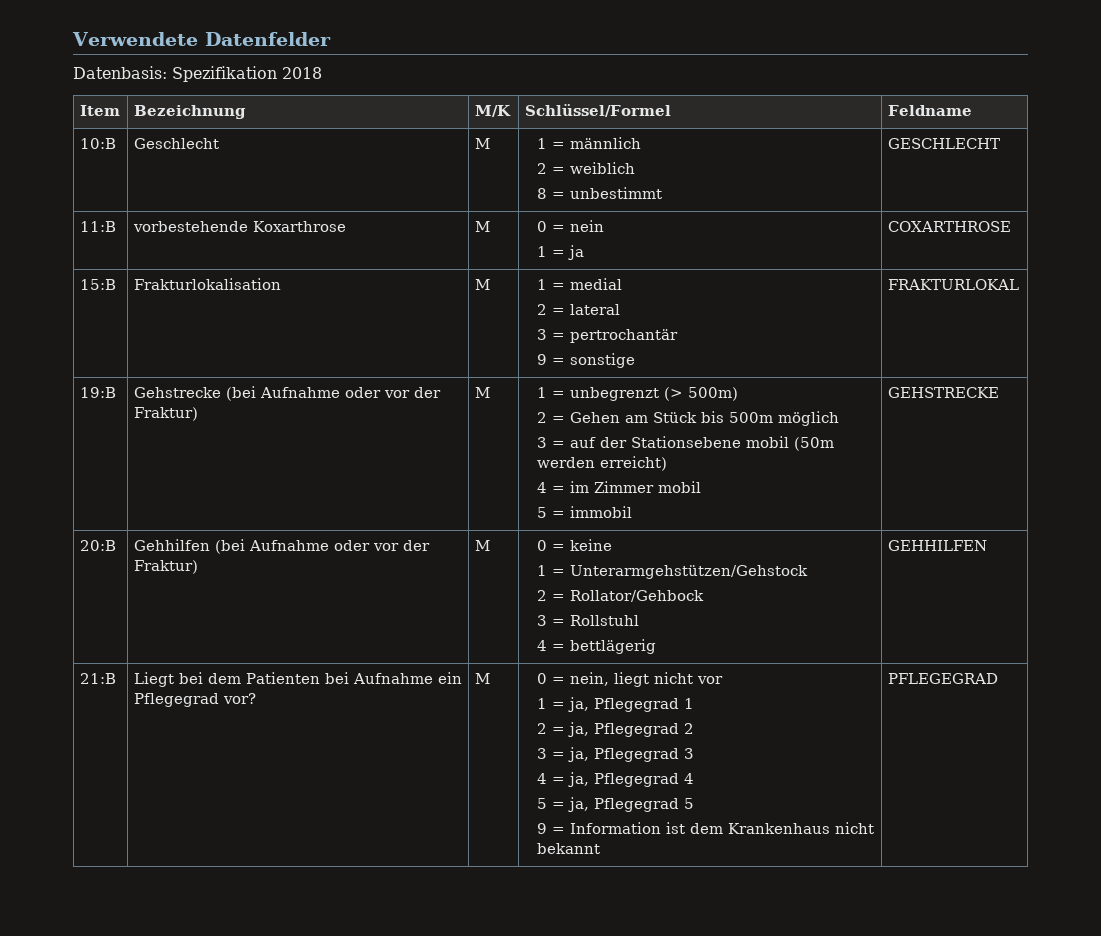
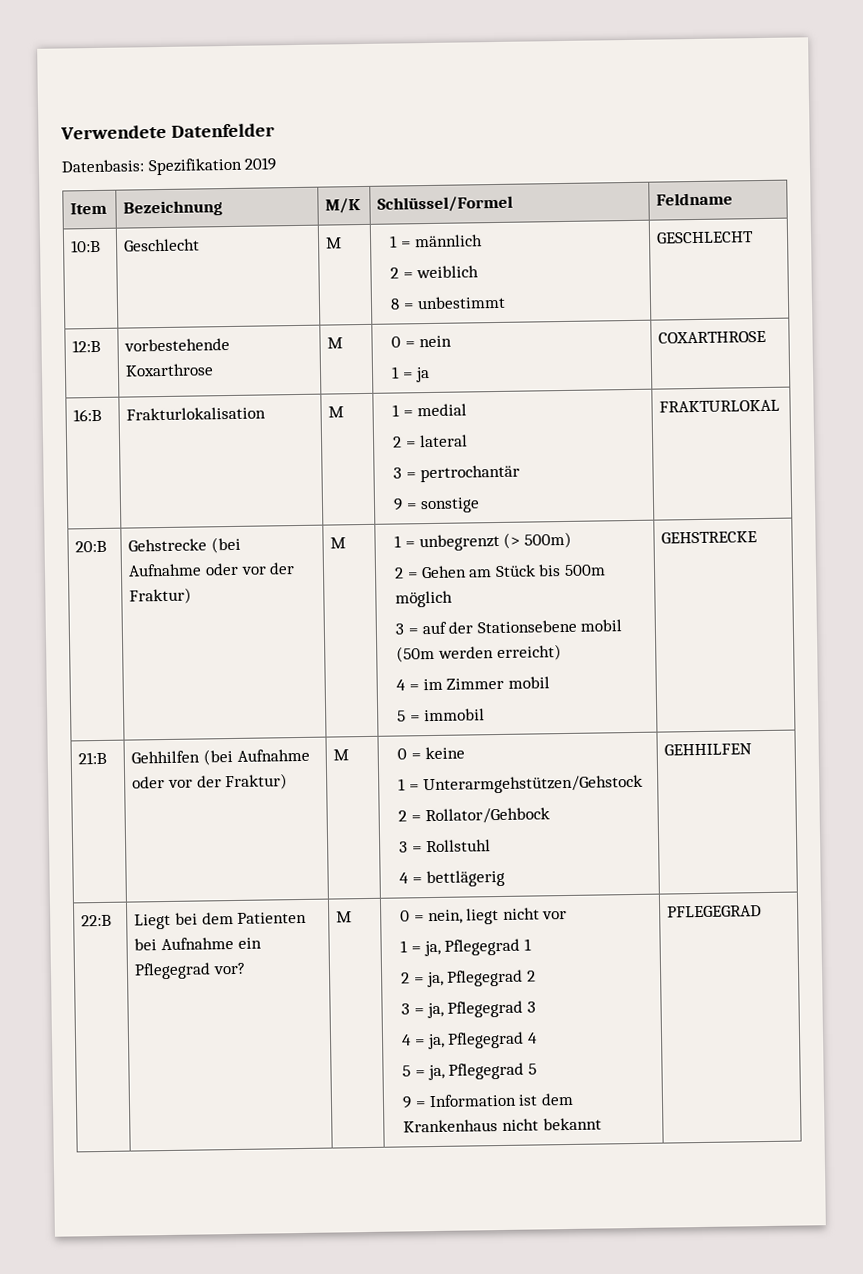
[282,67,322,79] 2018 -> [244,157,277,171] 2019
[79,221,116,232] 11:B -> [72,339,102,353] 12:B
[79,279,116,290] 15:B -> [73,408,103,422] 16:B
[79,387,116,398] 19:B -> [75,540,108,553] 20:B
[79,540,116,551] 20:B -> [78,751,108,765] 21:B
[79,673,116,684] 21:B -> [81,914,113,927] 22:B

